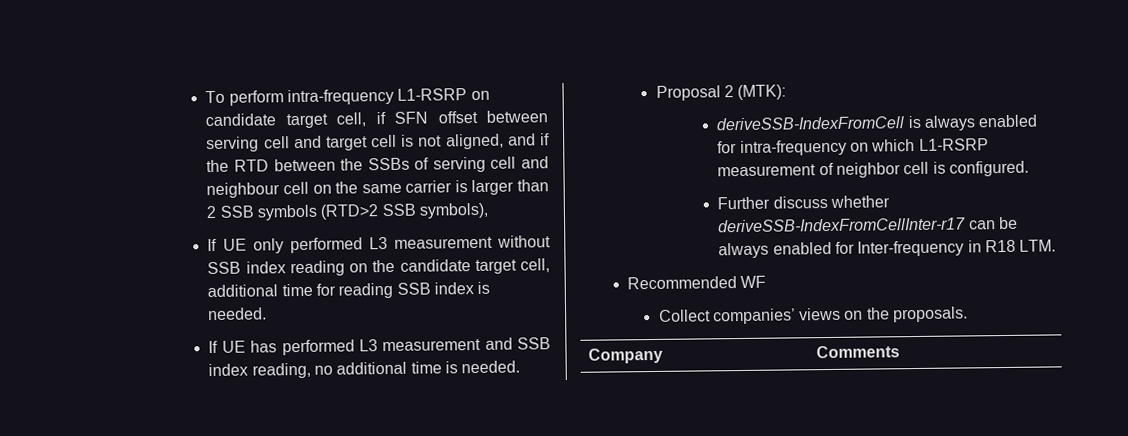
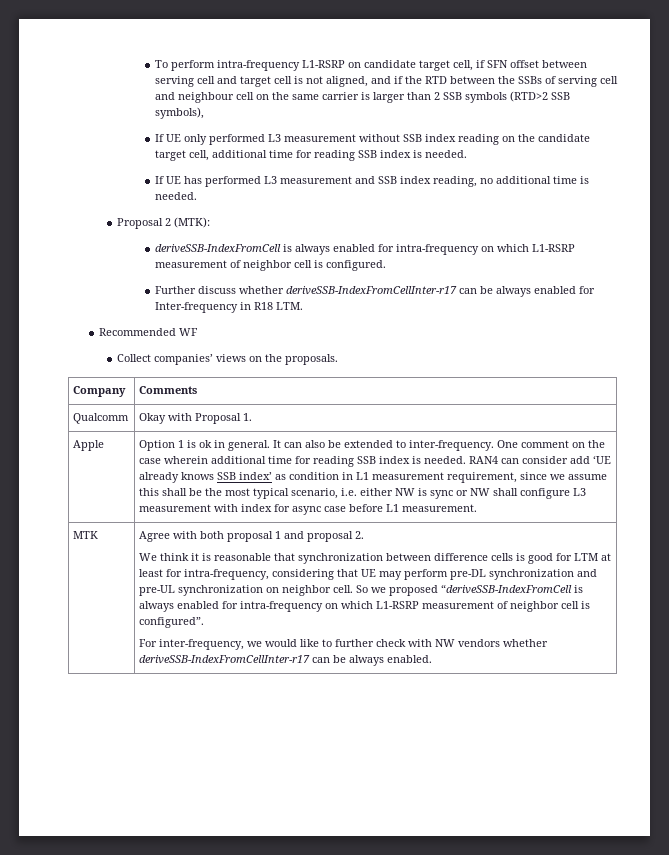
(901, 352) none -> [73,413,130,424] [139,413,253,424] [73,440,105,451] [139,440,606,451] [139,455,612,467] [139,472,608,483] [139,488,587,499] [139,504,478,515] [73,531,99,539] [139,531,365,542] [139,553,612,564] [139,569,598,580] [139,584,584,596] [139,601,591,612] [139,617,205,628] [139,639,549,650] [139,655,433,666] // Qualcomm | Okay with Proposal 1. // Apple | Option 1 is ok in general. It can also be extended to inter-frequency. One comment on the case wherein additional time for reading SSB index is needed. RAN4 can consider add ‘UE already knows SSB index’ as condition in L1 measurement requirement, since we assume this shall be the most typical scenario, i.e. either NW is sync or NW shall configure L3 measurement with index for async case before L1 measurement. // MTK | Agree with both proposal 1 and proposal 2. // We think it is reasonable that synchronization between difference cells is good for LTM at least for intra-frequency, considering that UE may perform pre-DL synchronization and pre-UL synchronization on neighbor cell. So we proposed “deriveSSB-IndexFromCell is always enabled for intra-frequency on which L1-RSRP measurement of neighbor cell is configured”. // For inter-frequency, we would like to further check with NW vendors whether deriveSSB-IndexFromCellInter-r17 can be always enabled.

